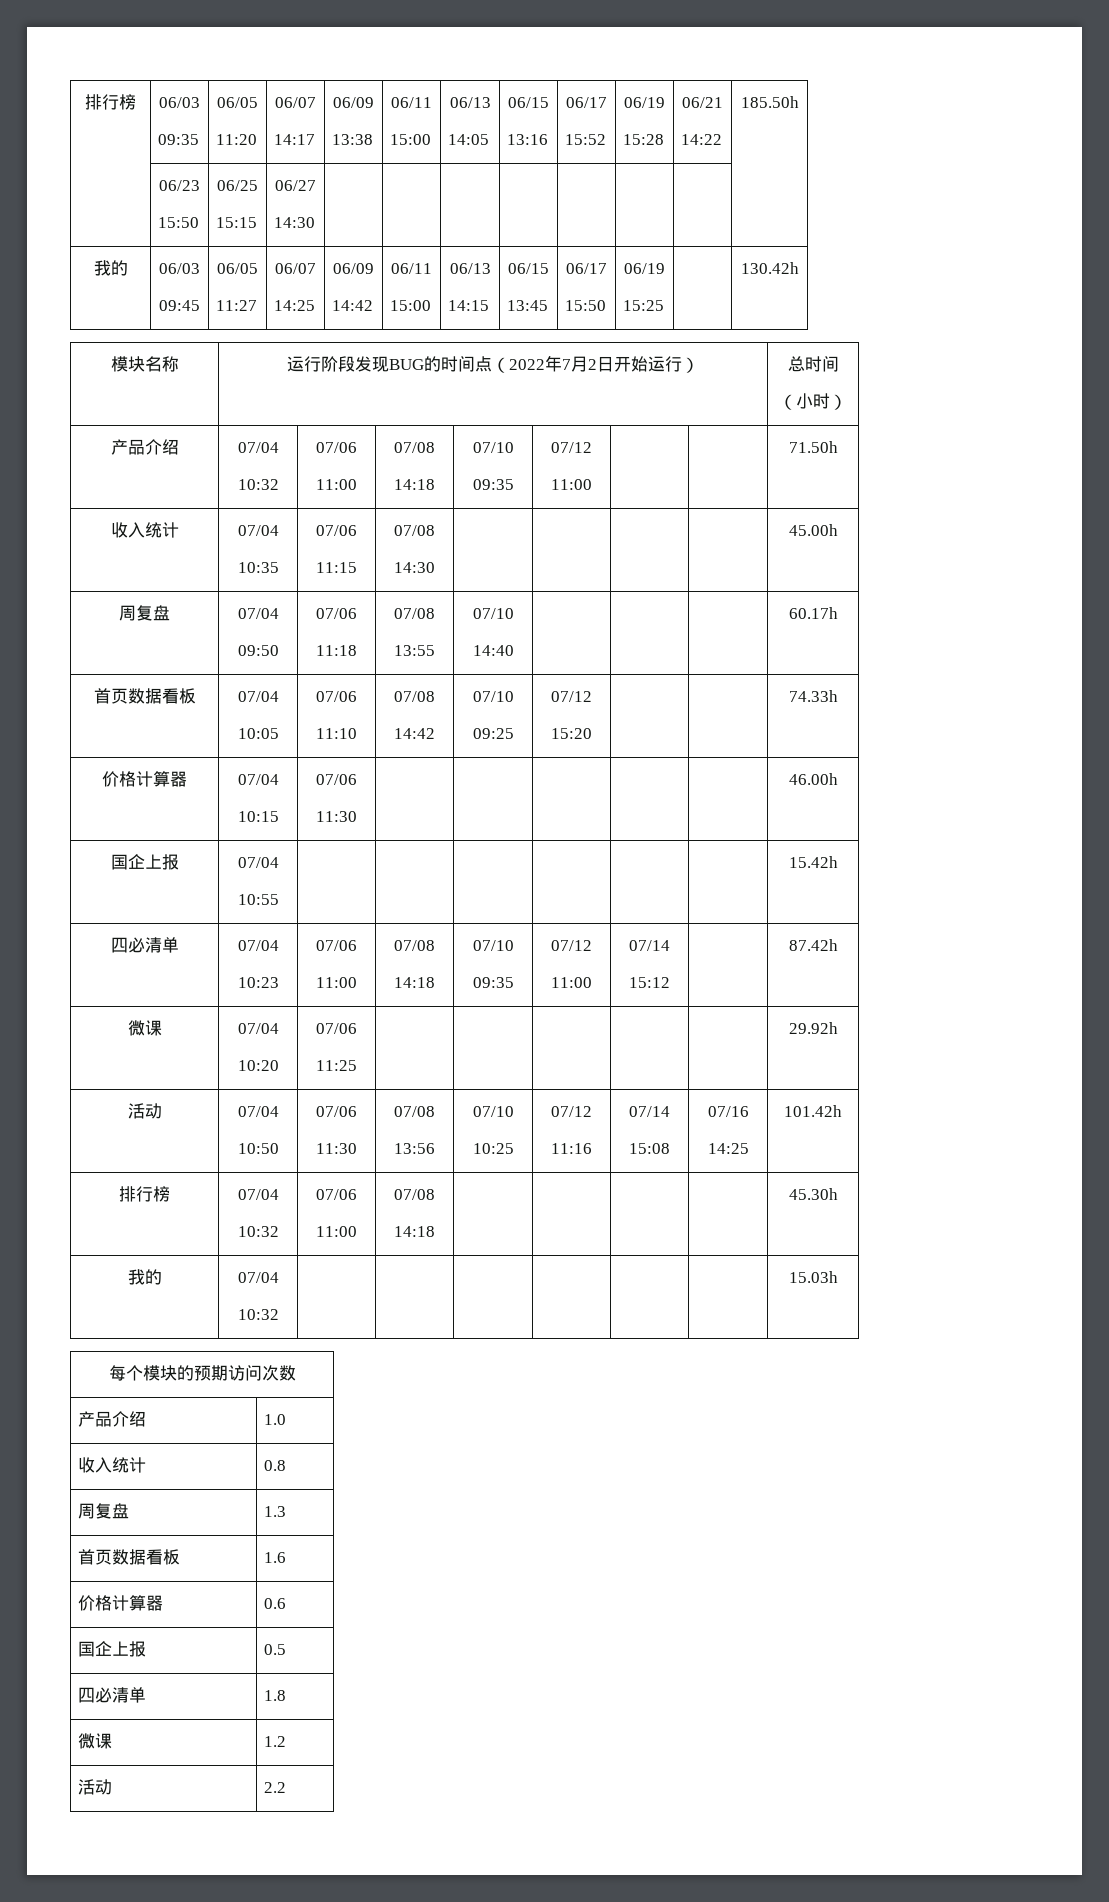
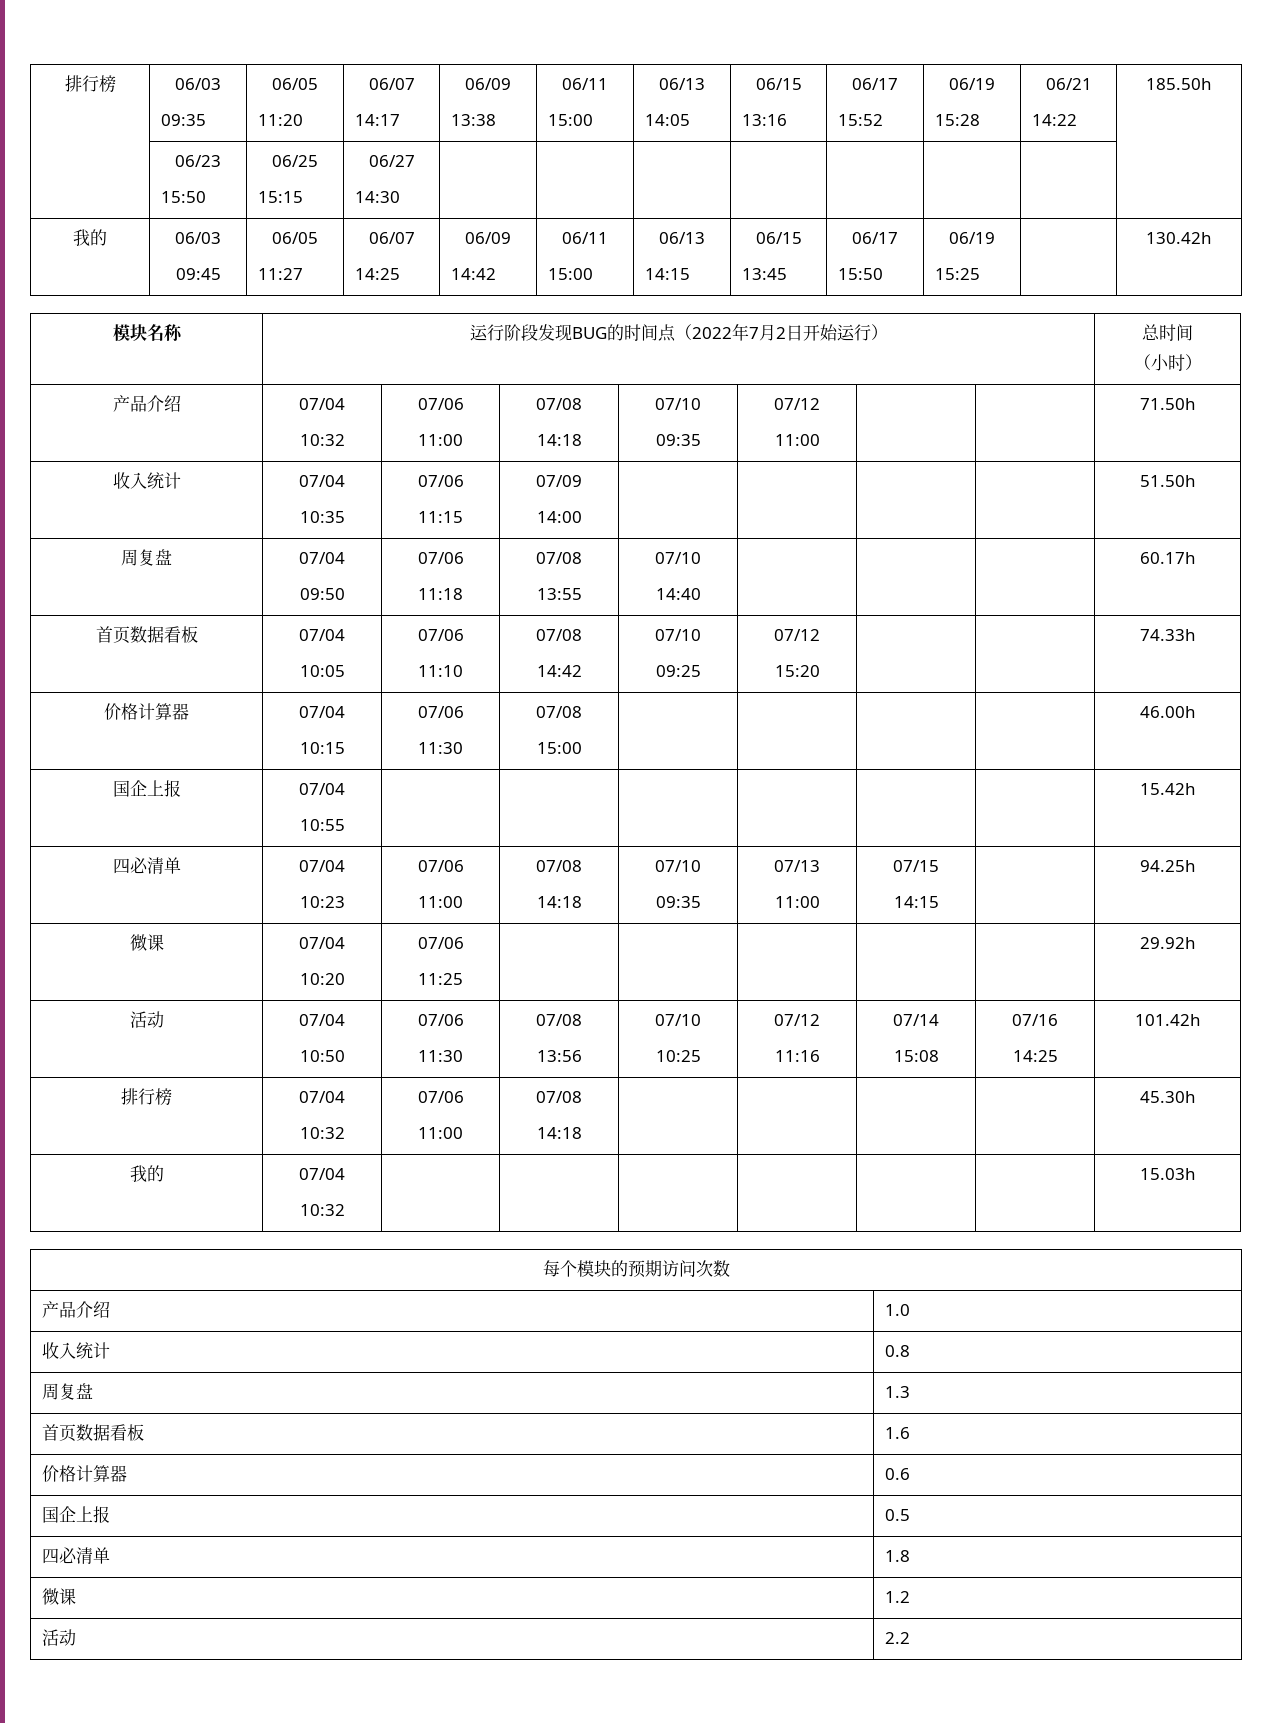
[394,525,435,536] [394,562,435,573] [788,524,838,536] 07/08 // 14:30 | | | | | 45.00h -> [536,475,582,487] [536,511,582,523] [1139,475,1196,487] 07/09 // 14:00 | | | | | 51.50h
(357, 816) none -> [536,706,582,718] [536,742,582,754] 07/08 // 15:00
[551,940,592,951] [551,977,592,988] [629,940,670,951] [629,977,670,988] [788,939,838,951] 07/12 // 11:00 | 07/14 // 15:12 | | 87.42h -> [774,860,820,872] [774,896,820,908] [893,860,939,872] [893,896,939,908] [1139,860,1196,872] 07/13 // 11:00 | 07/15 // 14:15 | | 94.25h

